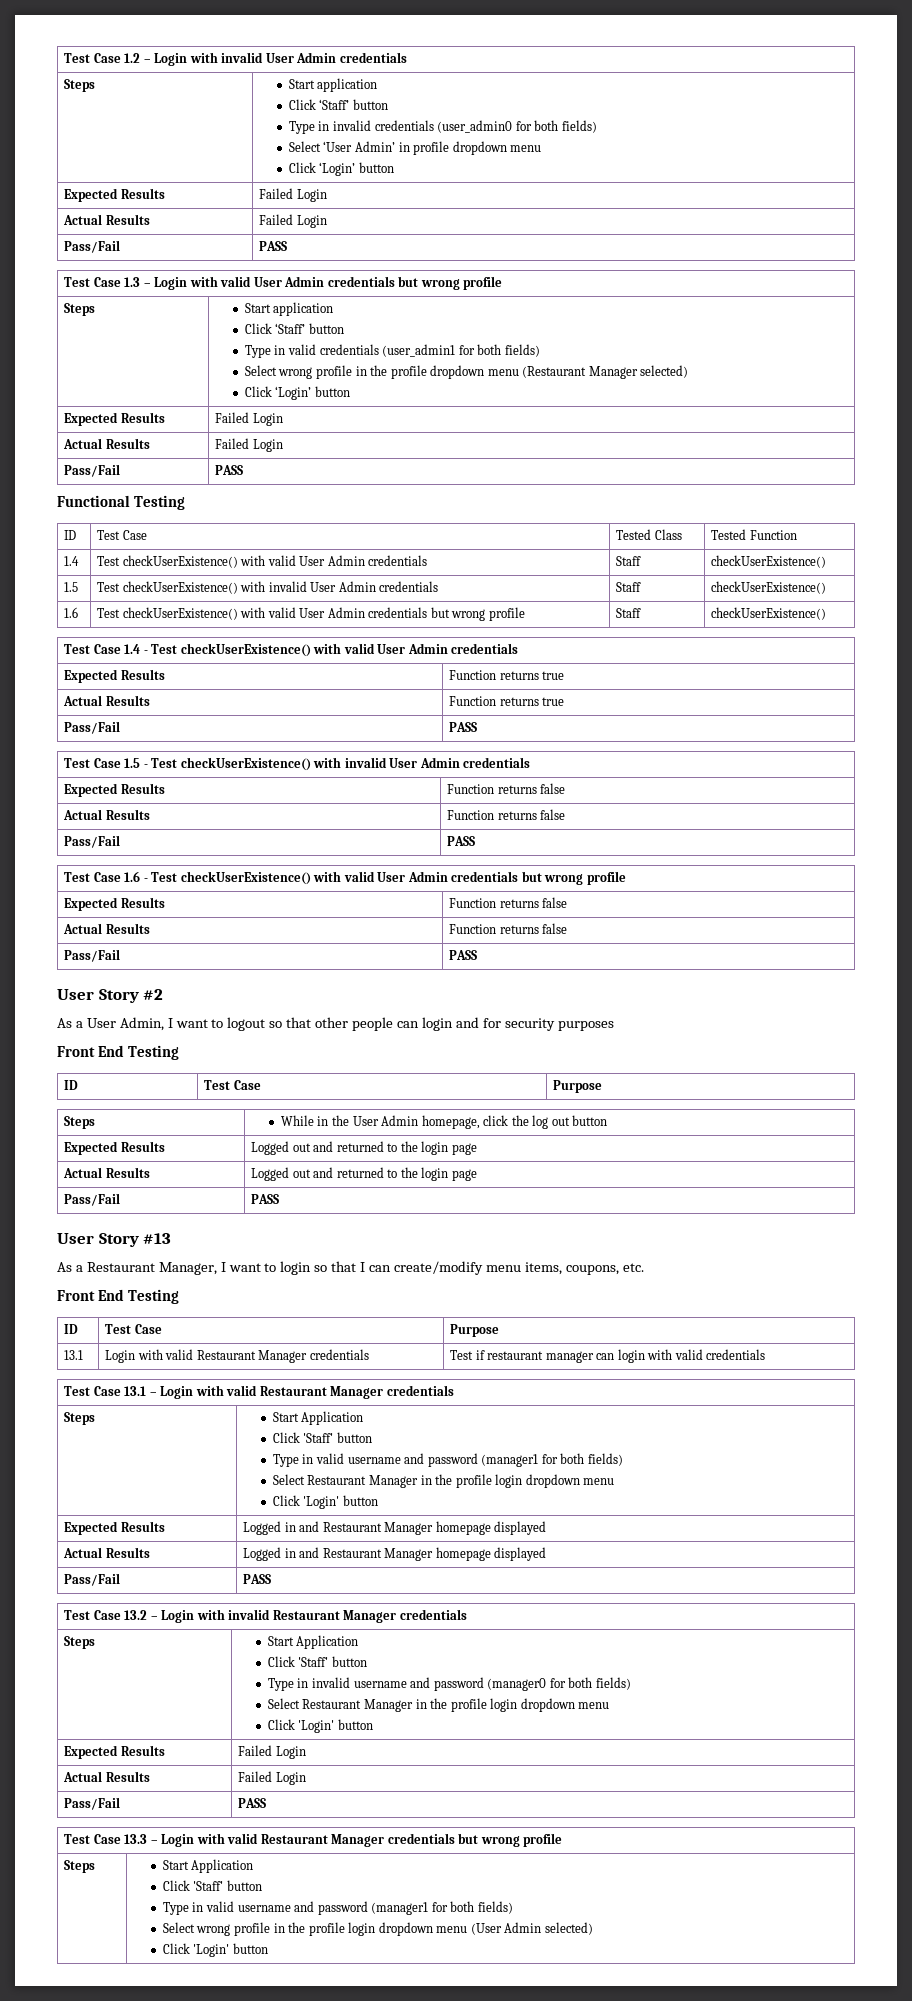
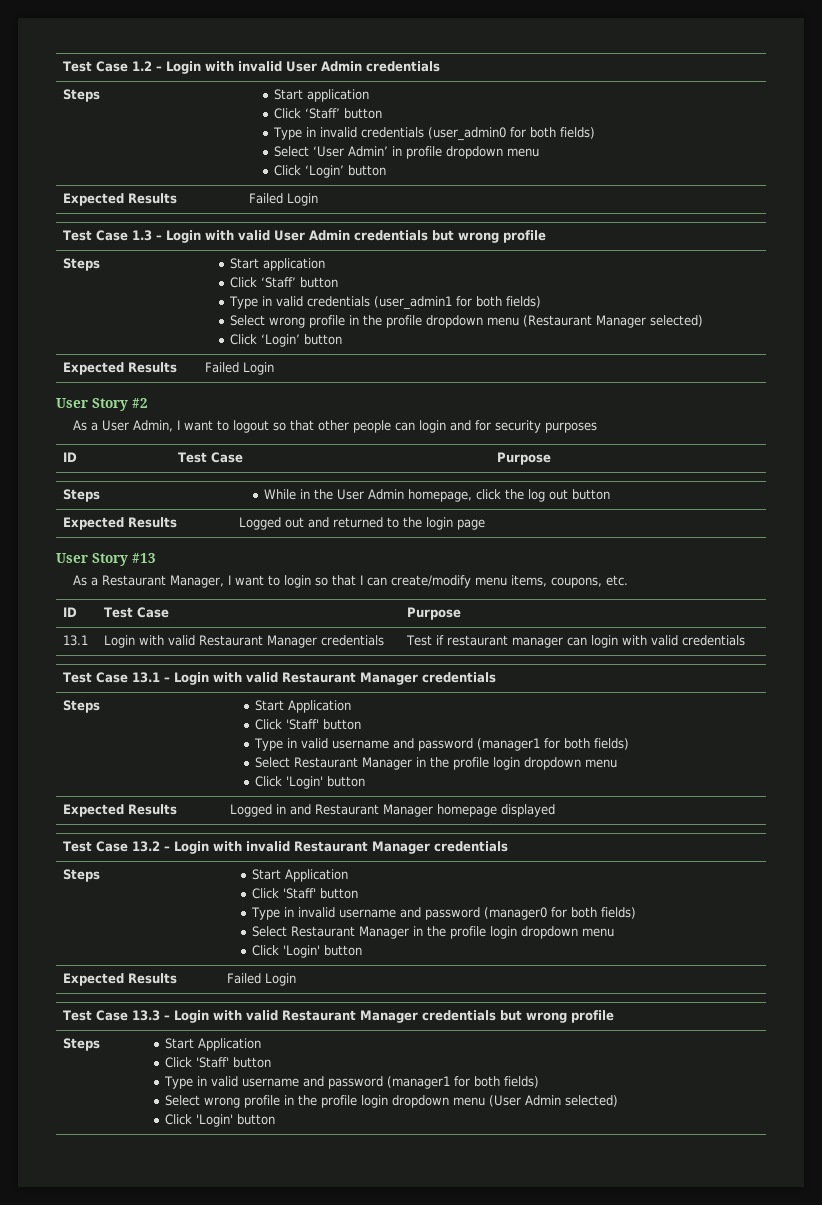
[63,214,150,225] [259,214,327,228] [64,240,121,253] [259,241,288,251] // Actual Results | Failed Login // Pass/Fail | PASS -> (319, 199) none
[63,438,150,449] [215,438,283,452] [64,464,121,477] [215,465,244,475] [57,495,185,510] [64,530,77,540] [97,530,147,540] [616,529,682,540] [711,529,797,540] [64,556,80,566] [97,555,428,568] [616,556,642,566] [711,555,827,568] [64,582,79,592] [97,581,439,594] [616,582,642,592] [711,581,827,594] [64,607,79,618] [97,607,525,621] [616,608,642,618] [711,607,827,620] [64,643,519,657] [64,669,165,683] [449,670,565,680] [63,695,150,706] [449,696,565,706] [64,721,121,734] [449,722,478,732] [64,757,531,771] [64,783,165,797] [447,783,566,794] [63,809,150,820] [447,809,566,820] [64,835,121,848] [447,836,476,846] [64,871,626,885] [64,897,165,911] [449,897,568,908] [63,923,150,934] [449,923,568,934] [64,949,121,962] [449,950,478,960] // Actual Results | Failed Login // Pass/Fail | PASS // Functional Testing // ID | Test Case | Tested Class | Tested Function // 1.4 | Test checkUserExistence() with valid User Admin credentials | Staff | checkUserExistence() // 1.5 | Test checkUserExistence() with invalid User Admin credentials | Staff | checkUserExistence() // 1.6 | Test checkUserExistence() with valid User Admin credentials but wrong profile | Staff | checkUserExistence() // Test Case 1.4 - Test checkUserExistence() with valid User Admin credentials // Expected Results | Function returns true // Actual Results | Function returns true // Pass/Fail | PASS // Test Case 1.5 - Test checkUserExistence() with invalid User Admin credentials // Expected Results | Function returns false // Actual Results | Function returns false // Pass/Fail | PASS // Test Case 1.6 - Test checkUserExistence() with valid User Admin credentials but wrong profile // Expected Results | Function returns false // Actual Results | Function returns false // Pass/Fail | PASS -> (275, 368) none
[57,1045,179,1060] // Front End Testing -> (597, 427) none
[63,1167,150,1178] [251,1167,477,1181] [64,1193,121,1206] [251,1194,280,1204] // Actual Results | Logged out and returned to the login page // Pass/Fail | PASS -> (486, 524) none
[57,1289,179,1304] // Front End Testing -> (628, 580) none
[63,1547,150,1558] [243,1547,547,1561] [64,1573,121,1586] [243,1574,272,1584] // Actual Results | Logged in and Restaurant Manager homepage displayed // Pass/Fail | PASS -> (556, 810) none
[63,1771,150,1782] [238,1771,306,1785] [64,1797,121,1810] [238,1798,267,1808] // Actual Results | Failed Login // Pass/Fail | PASS -> (297, 979) none

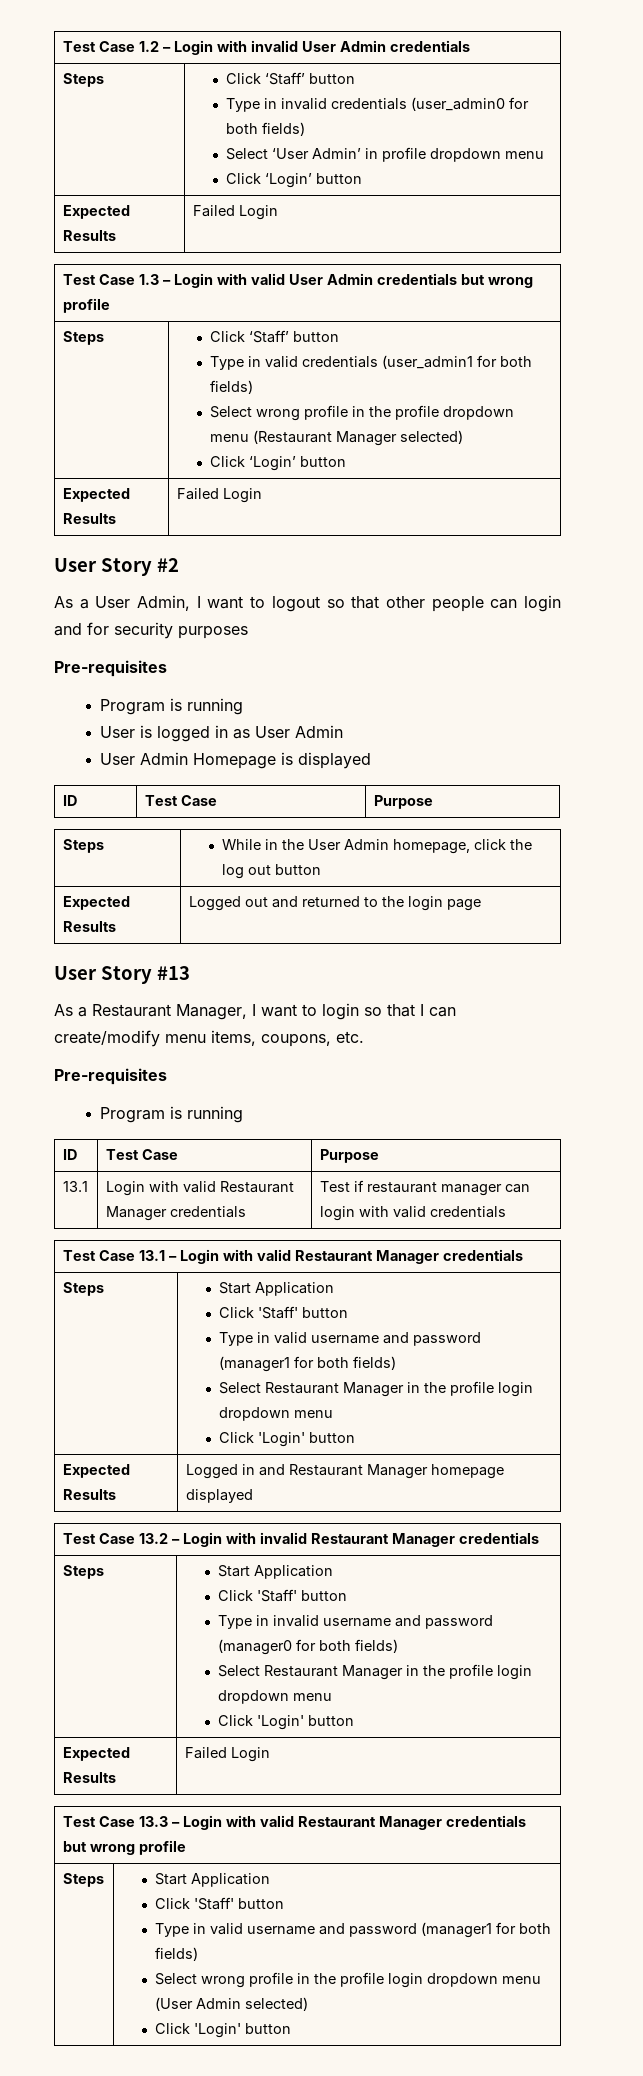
[274,89,370,102] Start application // -> (104, 80) none
[230,258,326,271] Start application // -> (104, 338) none
(597, 427) none -> [54,660,167,677] [99,698,243,715] [99,725,343,742] [99,752,371,769] // Pre-requisites // Program is running // User is logged in as User Admin // User Admin Homepage is displayed
(628, 580) none -> [54,1068,167,1085] [99,1106,243,1123] // Pre-requisites // Program is running

